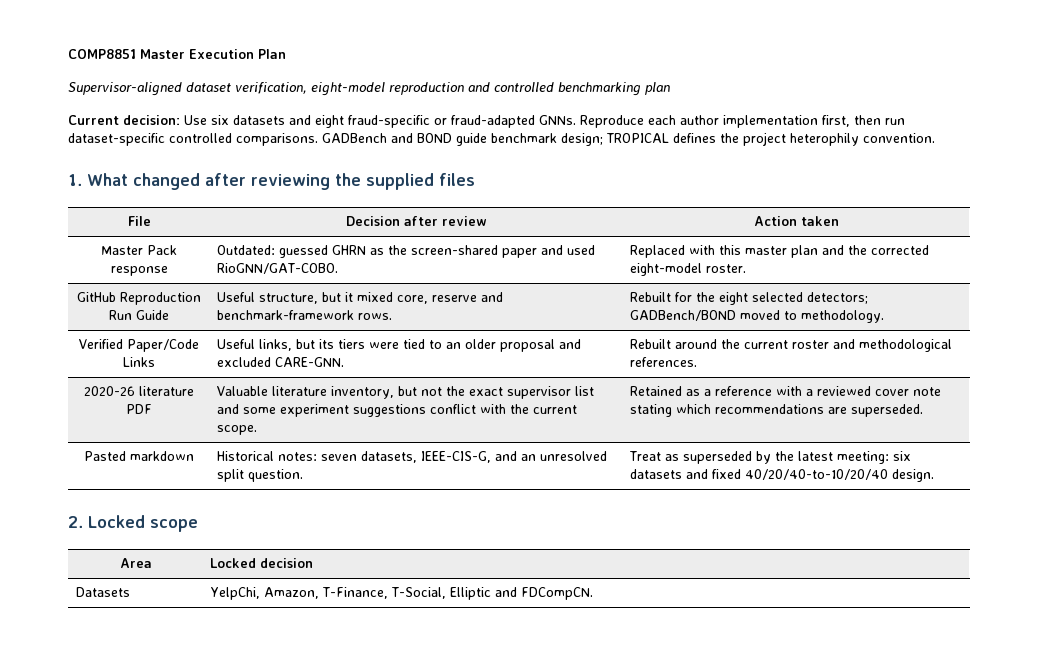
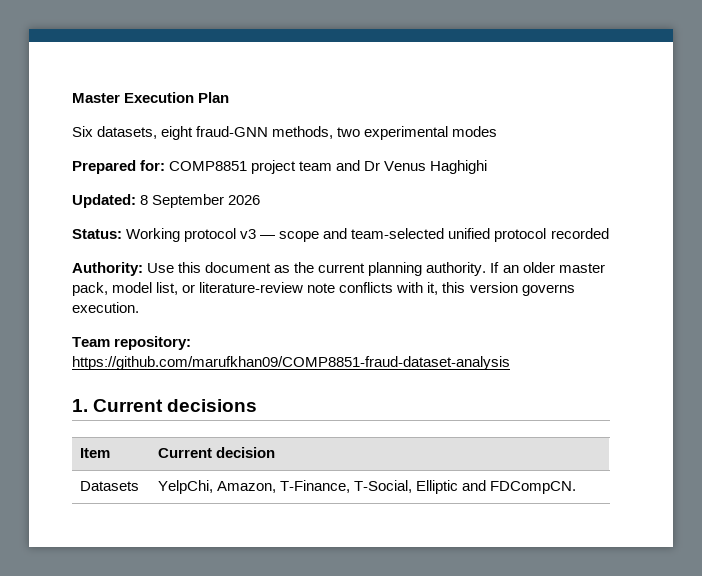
[68,49,136,59] COMP8851 -> (72, 98) none
[68,82,670,96] [68,115,905,128] [68,132,935,146] [68,173,475,190] [127,216,151,226] [346,216,486,226] [753,216,839,226] [101,245,177,255] [110,266,168,276] [217,245,596,258] [217,263,339,274] [630,245,930,258] [630,263,747,276] [77,292,201,305] [109,310,169,320] [217,292,504,304] [217,310,393,320] [630,292,869,305] [630,310,885,323] [79,339,199,352] [123,357,155,367] [217,339,582,352] [217,357,345,367] [630,339,953,352] [630,357,698,367] [84,386,194,396] [126,404,152,414] [217,386,595,399] [217,404,578,417] [217,425,258,435] [630,386,942,396] [630,404,924,417] [84,451,194,461] [217,451,608,463] [217,469,304,482] [629,451,912,464] [630,469,935,482] [68,515,198,532] [119,558,152,568] [210,558,257,568] Supervisor-aligned dataset verification, eight-model reproduction and controlled benchmarking plan // Current decision: Use six datasets and eight fraud-specific or fraud-adapted GNNs. Reproduce each author implementation first, then run dataset-specific controlled comparisons. GADBench and BOND guide benchmark design; TROPICAL defines the project heterophily convention. // 1. What changed after reviewing the supplied files // File | Decision after review | Action taken // Master Pack response | Outdated: guessed GHRN as the screen-shared paper and used RioGNN/GAT-COBO. | Replaced with this master plan and the corrected eight-model roster. // GitHub Reproduction Run Guide | Useful structure, but it mixed core, reserve and benchmark-framework rows. | Rebuilt for the eight selected detectors; GADBench/BOND moved to methodology. // Verified Paper/Code Links | Useful links, but its tiers were tied to an older proposal and excluded CARE-GNN. | Rebuilt around the current roster and methodological references. // 2020-26 literature PDF | Valuable literature inventory, but not the exact supervisor list and some experiment suggestions conflict with the current scope. | Retained as a reference with a reviewed cover note stating which recommendations are superseded. // Pasted markdown | Historical notes: seven datasets, IEEE-CIS-G, and an unresolved split question. | Treat as superseded by the latest meeting: six datasets and fixed 40/20/40-to-10/20/40 design. // 2. Locked scope // Area | Locked -> [72,126,498,140] [72,160,488,174] [72,194,261,208] [72,228,609,242] [72,262,605,276] [72,282,575,296] [72,302,139,313] [72,336,192,350] [72,356,510,370] [72,399,258,412] [79,448,110,458] [157,448,212,458] Six datasets, eight fraud-GNN methods, two experimental modes // Prepared for: COMP8851 project team and Dr Venus Haghighi // Updated: 8 September 2026 // Status: Working protocol v3 — scope and team-selected unified protocol recorded // Authority: Use this document as the current planning authority. If an older master pack, model list, or literature-review note conflicts with it, this version governs execution. // Team repository: https://github.com/marufkhan09/COMP8851-fraud-dataset-analysis // 1. Current decisions // Item | Current

